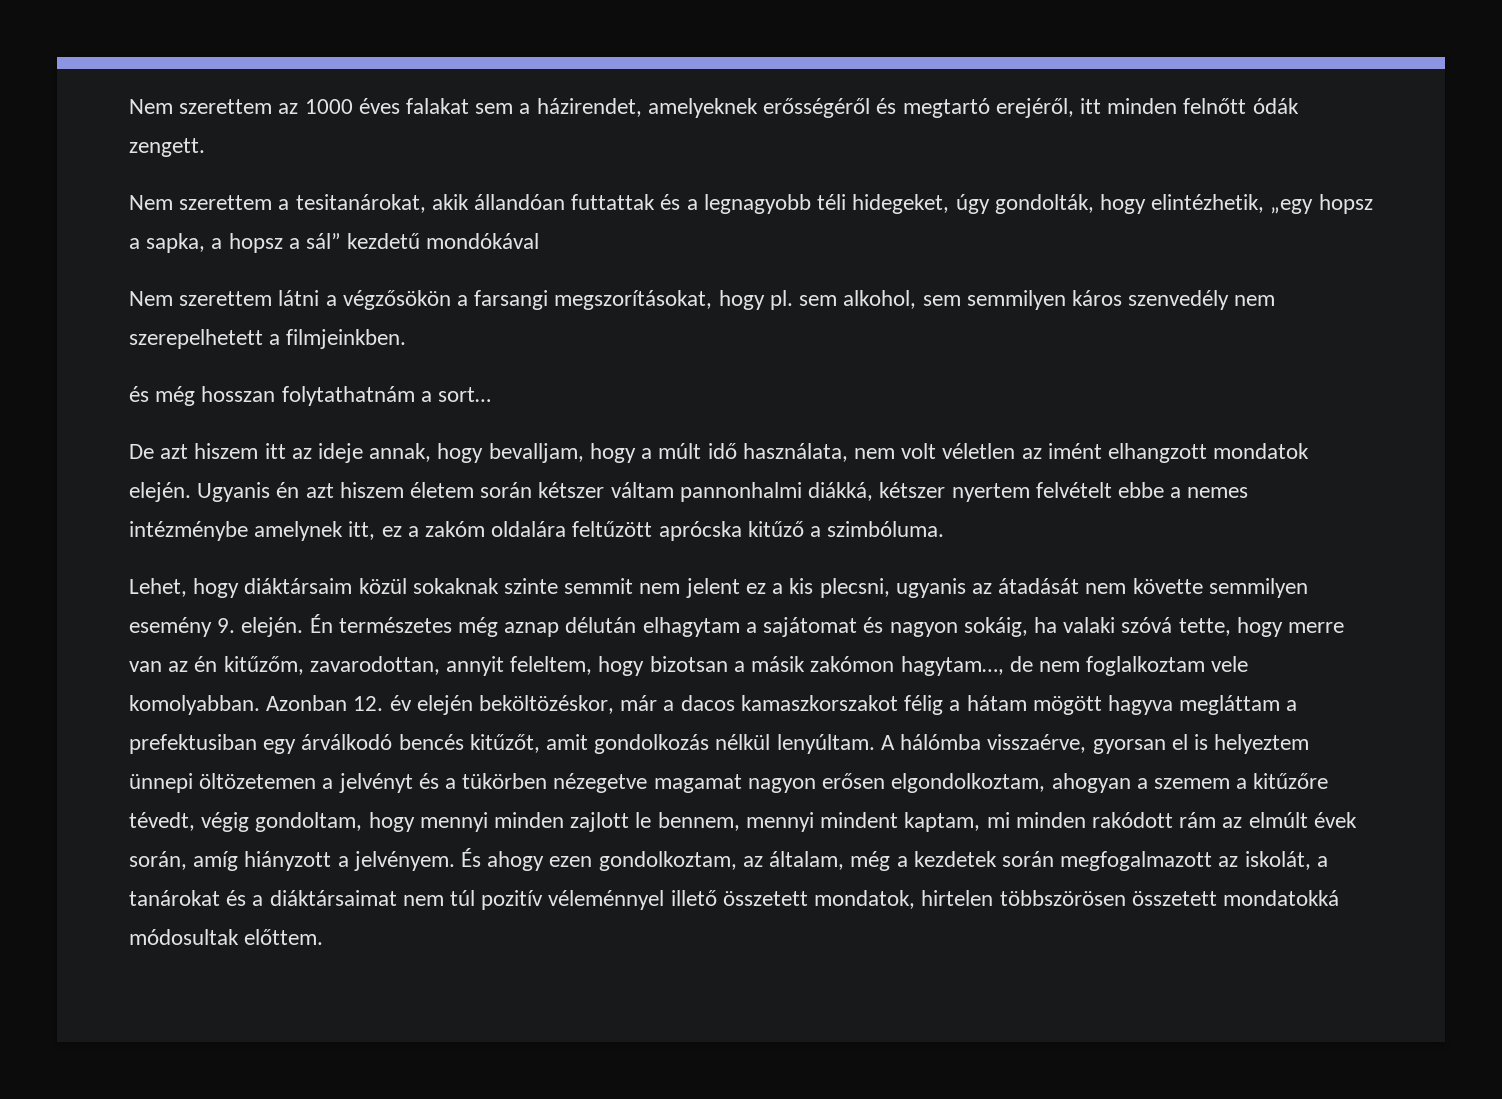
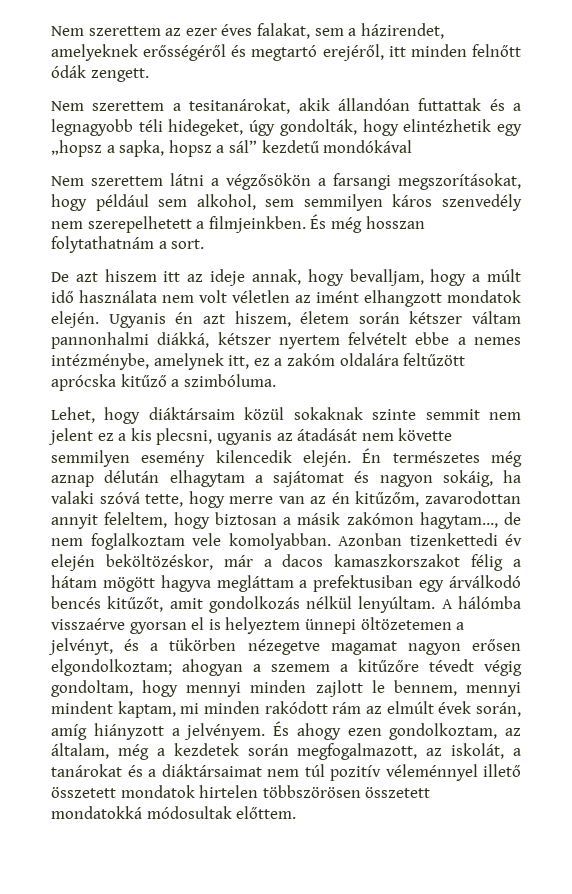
[304,98,470,114] 1000 éves falakat -> [185,23,310,39] ezer éves falakat,
[1151,194,1373,214] elintézhetik, „egy hopsz -> [403,119,522,136] [51,140,102,157] elintézhetik egy „hopsz
[211,238,223,249] a -> (165, 148) none
[769,290,793,310] pl. -> [95,194,149,211] például
[129,386,149,402] // és -> [310,214,327,229] És
[438,387,492,402] sort… -> [171,239,205,249] sort.
[742,443,848,462] használata, -> [79,290,157,303] használata
[339,482,404,498] hiszem -> [234,311,291,327] hiszem,
[129,521,248,541] intézménybe -> [51,353,149,370] intézménybe,
[217,618,236,633] 9. -> [215,450,292,463] kilencedik
[309,656,440,675] zavarodottan, -> [424,491,521,504] zavarodottan
[649,656,728,672] bizotsan -> [214,512,277,525] biztosan
[353,696,384,711] 12. -> [409,533,498,546] tizenkettedi
[987,734,1087,753] visszaérve, -> [51,618,125,630] visszaérve
[338,773,413,793] jelvényt -> [48,638,113,655] jelvényt,
[891,773,1046,793] elgondolkoztam, -> [51,659,172,676] elgondolkoztam;
[129,812,195,831] tévedt, -> [429,659,474,672] tévedt
[1060,851,1213,871] megfogalmazott -> [297,743,418,760] megfogalmazott,
[814,890,916,909] mondatok, -> [120,785,195,798] mondatok

